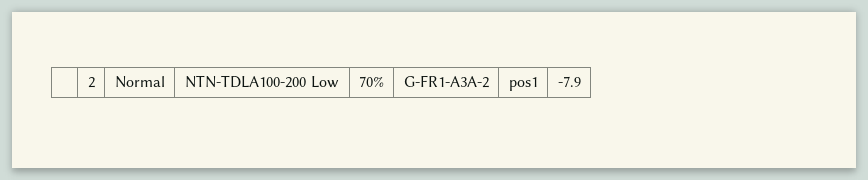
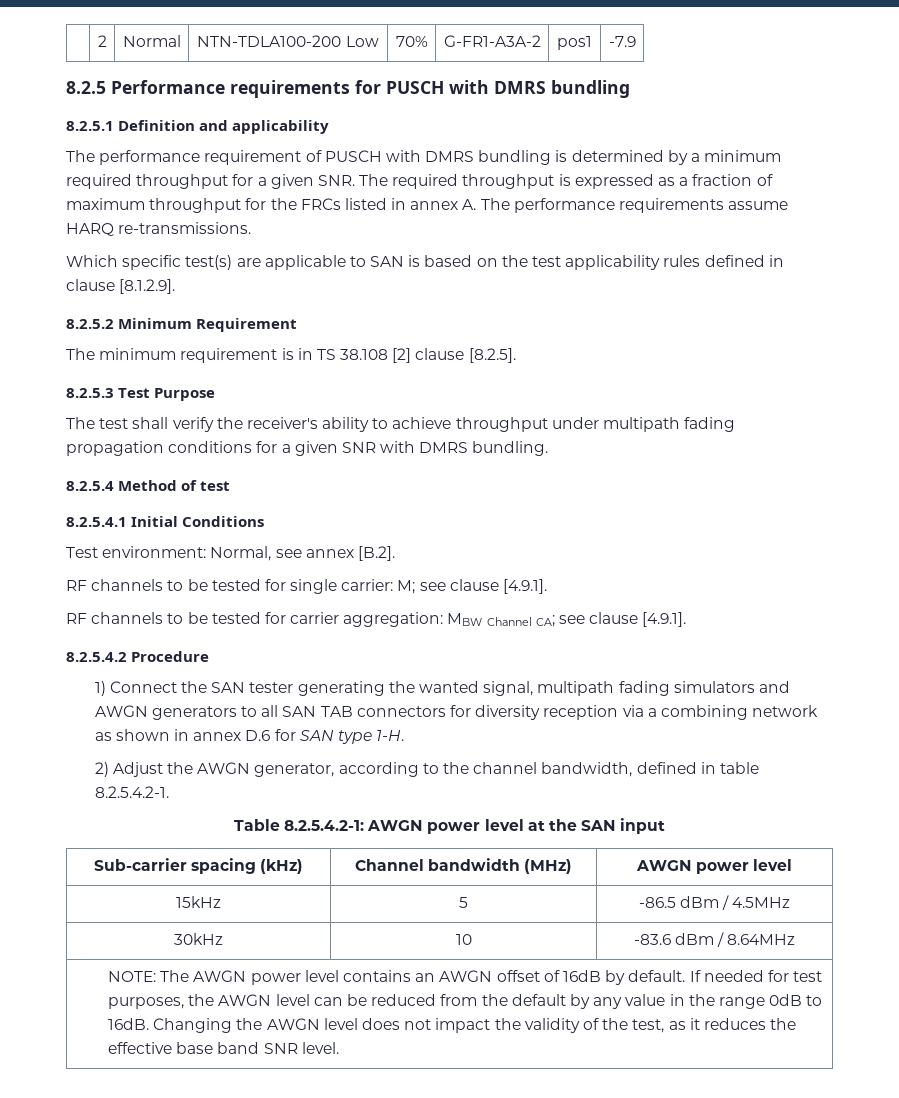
(581, 81) none -> [66,80,630,98] [66,120,330,134] [66,150,782,165] [66,174,773,189] [66,198,789,213] [66,222,252,236] [66,255,784,270] [66,279,176,294] [66,318,298,332] [66,348,516,363] [66,388,216,401] [66,417,736,432] [66,441,549,456] [66,480,231,491] [66,516,265,527] [66,546,395,561] [66,579,548,594] [66,612,687,627] [66,651,210,662] [94,681,790,696] [94,705,819,720] [94,729,405,744] [94,762,759,777] [94,786,169,798] [233,818,666,834] [93,858,304,874] [354,858,573,874] [635,859,793,874] [176,896,221,908] [459,897,468,908] [638,895,791,910] [174,933,223,945] [455,934,472,945] [633,932,796,947] [108,970,823,985] [108,994,823,1009] [108,1018,797,1033] [108,1042,339,1054] // 8.2.5 Performance requirements for PUSCH with DMRS bundling // 8.2.5.1 Definition and applicability // The performance requirement of PUSCH with DMRS bundling is determined by a minimum required throughput for a given SNR. The required throughput is expressed as a fraction of maximum throughput for the FRCs listed in annex A. The performance requirements assume HARQ re-transmissions. // Which specific test(s) are applicable to SAN is based on the test applicability rules defined in clause [8.1.2.9]. // 8.2.5.2 Minimum Requirement // The minimum requirement is in TS 38.108 [2] clause [8.2.5]. // 8.2.5.3 Test Purpose // The test shall verify the receiver's ability to achieve throughput under multipath fading propagation conditions for a given SNR with DMRS bundling. // 8.2.5.4 Method of test // 8.2.5.4.1 Initial Conditions // Test environment: Normal, see annex [B.2]. // RF channels to be tested for single carrier: M; see clause [4.9.1]. // RF channels to be tested for carrier aggregation: MBW Channel CA; see clause [4.9.1]. // 8.2.5.4.2 Procedure // 1) Connect the SAN tester generating the wanted signal, multipath fading simulators and AWGN generators to all SAN TAB connectors for diversity reception via a combining network as shown in annex D.6 for SAN type 1-H. // 2) Adjust the AWGN generator, according to the channel bandwidth, defined in table 8.2.5.4.2-1. // Table 8.2.5.4.2-1: AWGN power level at the SAN input // Sub-carrier spacing (kHz) | Channel bandwidth (MHz) | AWGN power level // 15kHz | 5 | -86.5 dBm / 4.5MHz // 30kHz | 10 | -83.6 dBm / 8.64MHz // NOTE: The AWGN power level contains an AWGN offset of 16dB by default. If needed for test purposes, the AWGN level can be reduced from the default by any value in the range 0dB to 16dB. Changing the AWGN level does not impact the validity of the test, as it reduces the effective base band SNR level.

